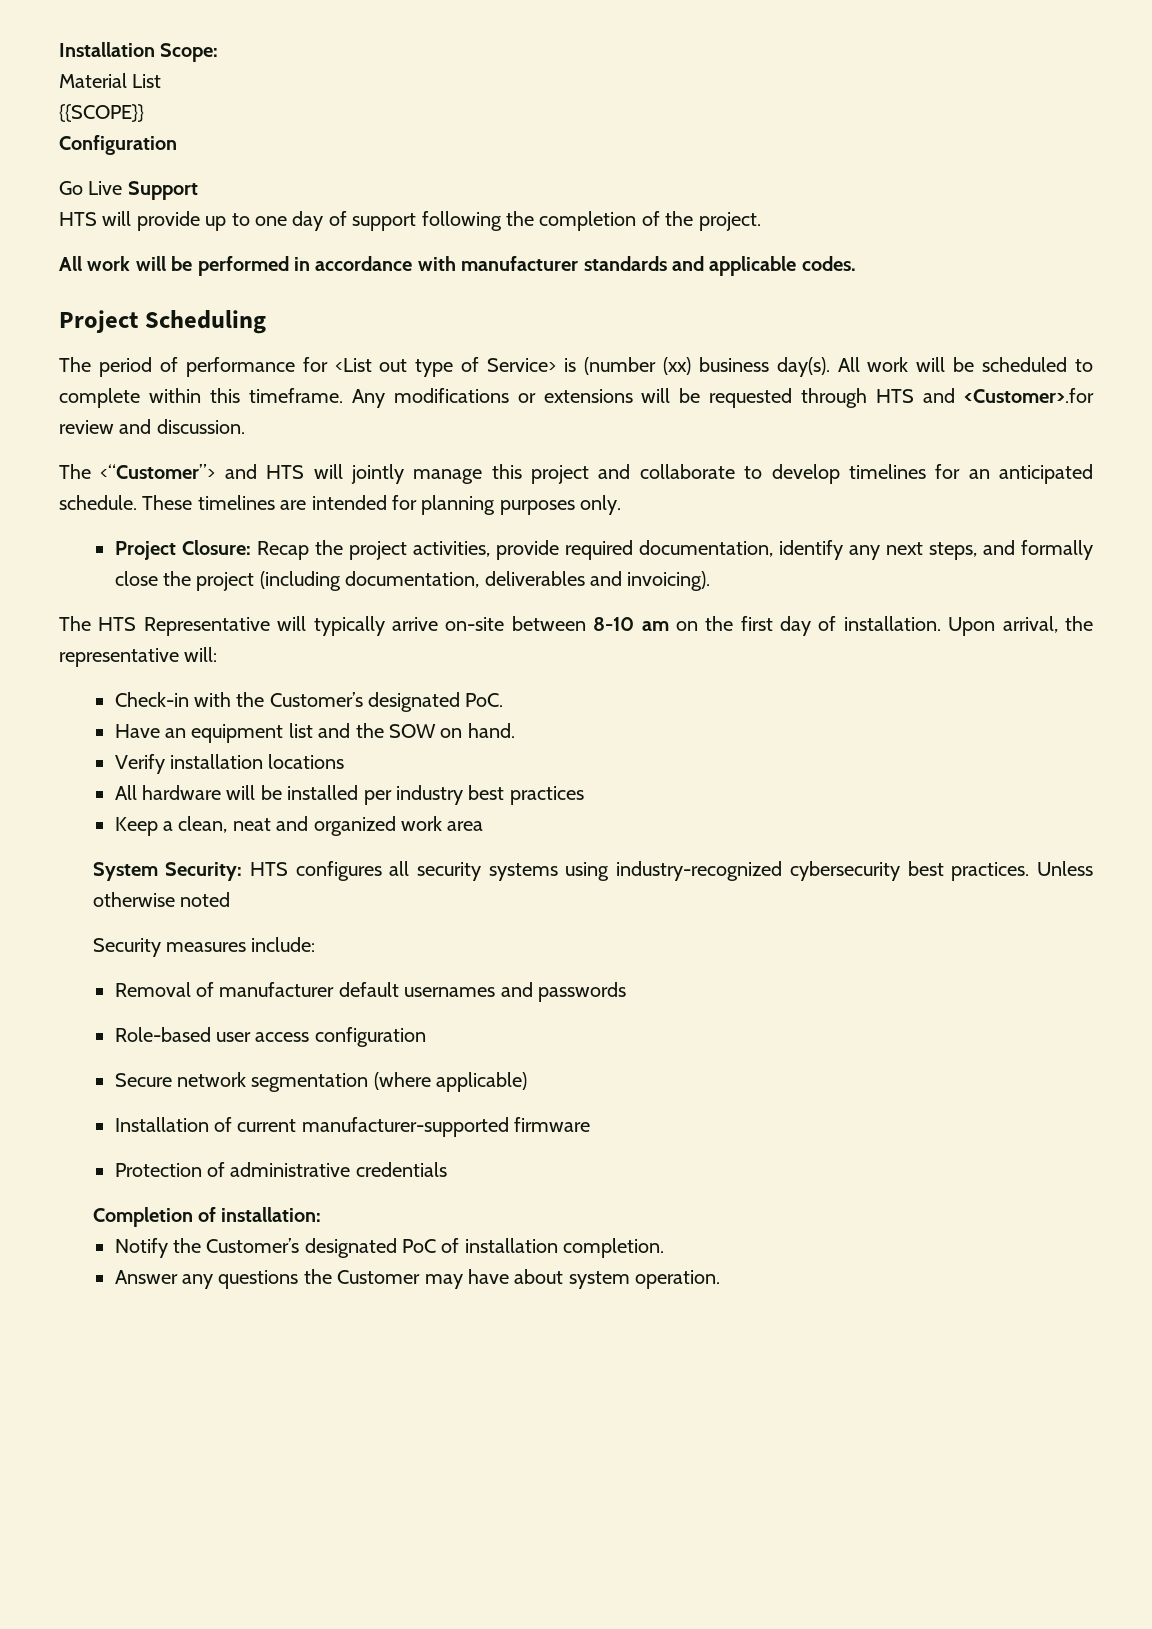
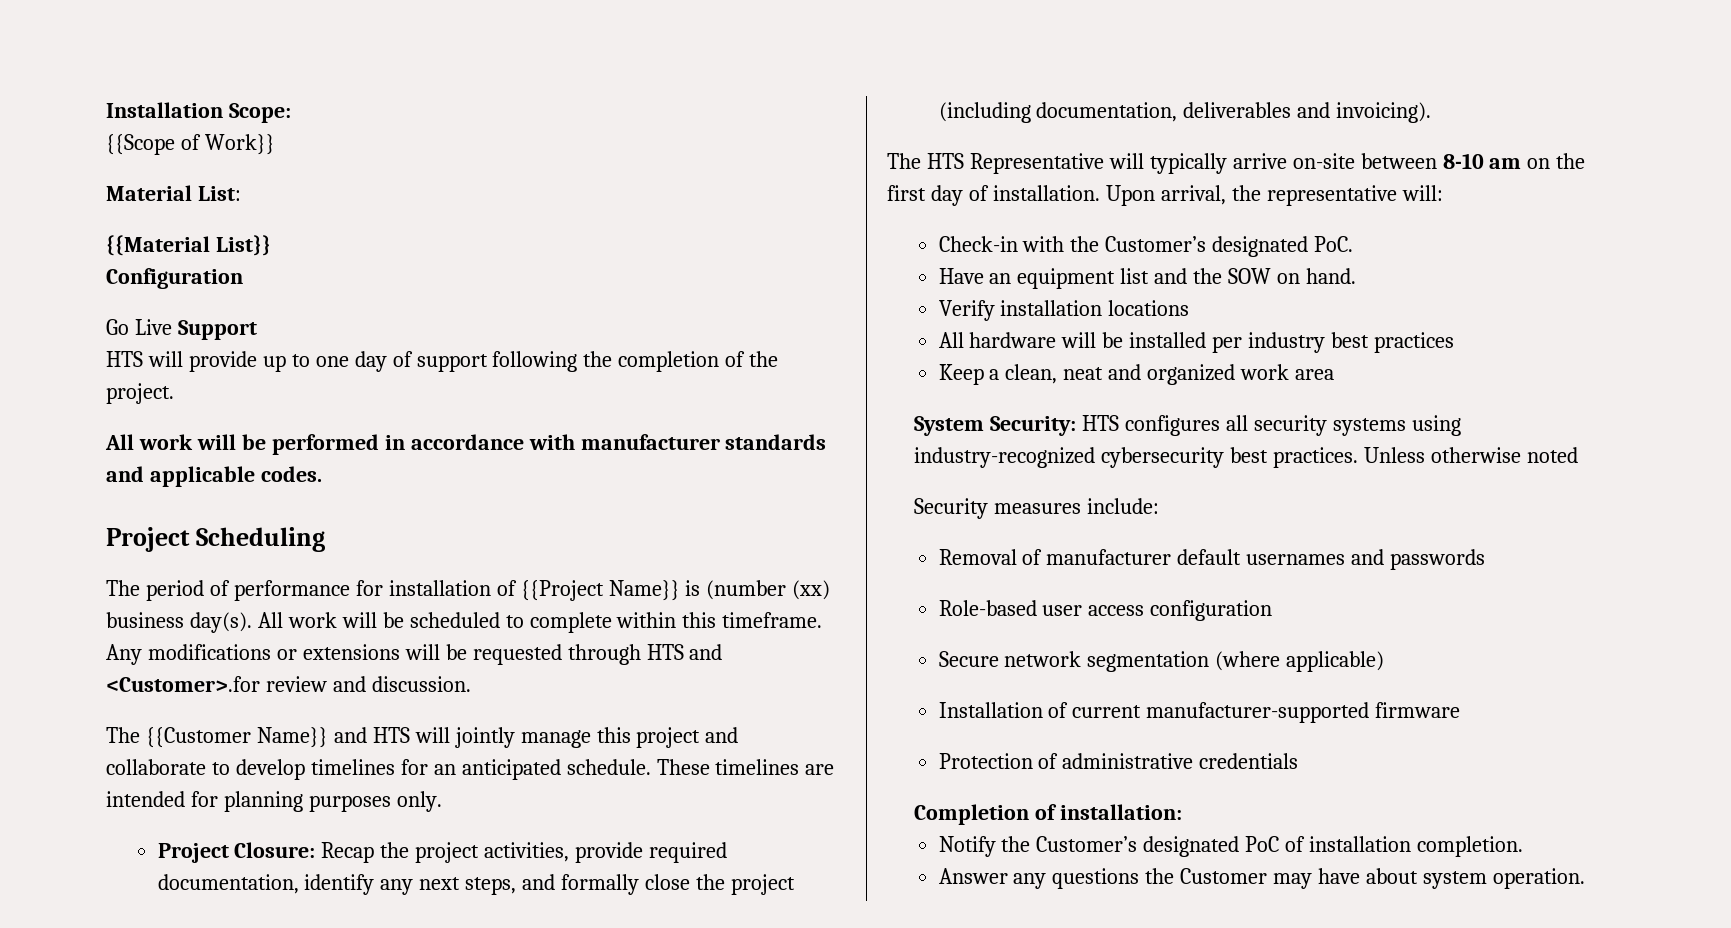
[59,73,162,88] [59,104,144,122] Material List // {{SCOPE}} -> [106,134,275,155] [106,185,241,201] [106,235,271,256] {{Scope of Work}} // Material List: // {{Material List}}
[334,357,557,377] <List out type of Service> -> [388,580,680,601] installation of {{Project Name}}
[100,464,216,479] <“Customer”> -> [145,727,328,748] {{Customer Name}}

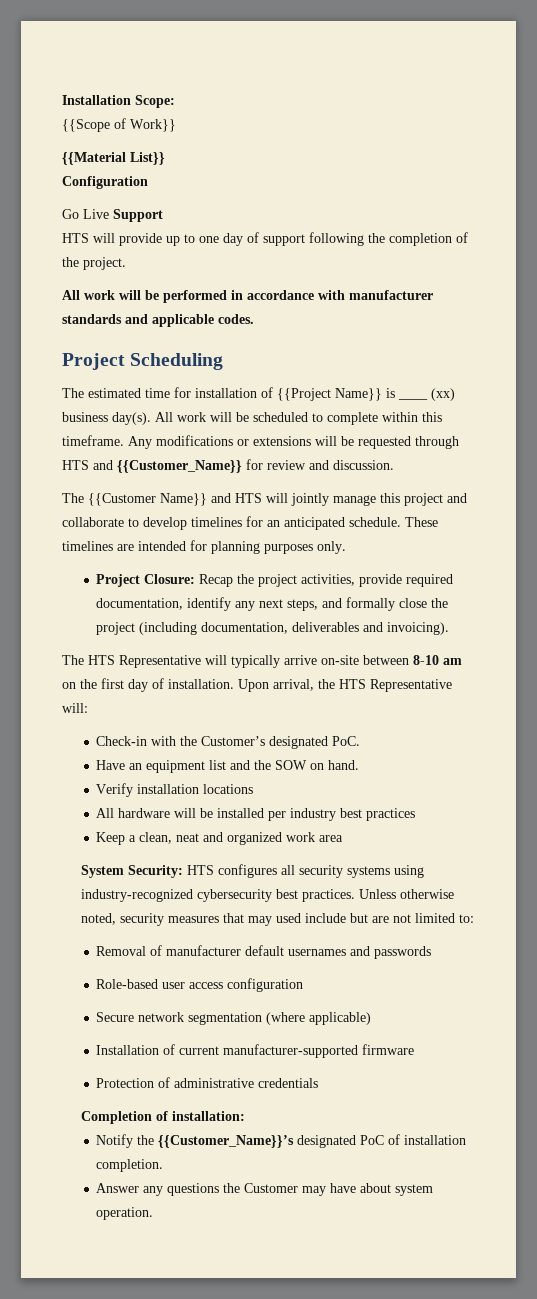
[106,185,241,201] // Material List: -> (176, 125) none
[145,580,350,601] period of performance -> [88,388,170,398] estimated time
[706,580,787,600] (number -> [398,398,428,400] ____
[106,676,260,692] <Customer>.for -> [117,459,263,473] {{Customer_Name}} for
[1266,185,1397,206] representative -> [339,679,452,692] HTS Representative
[1526,447,1578,463] [914,498,1160,519] noted // Security measures include: -> [80,913,474,926] noted, security measures that may used include but are not limited to:
[1036,836,1138,852] Customer’s -> [158,1135,295,1148] {{Customer_Name}}’s

